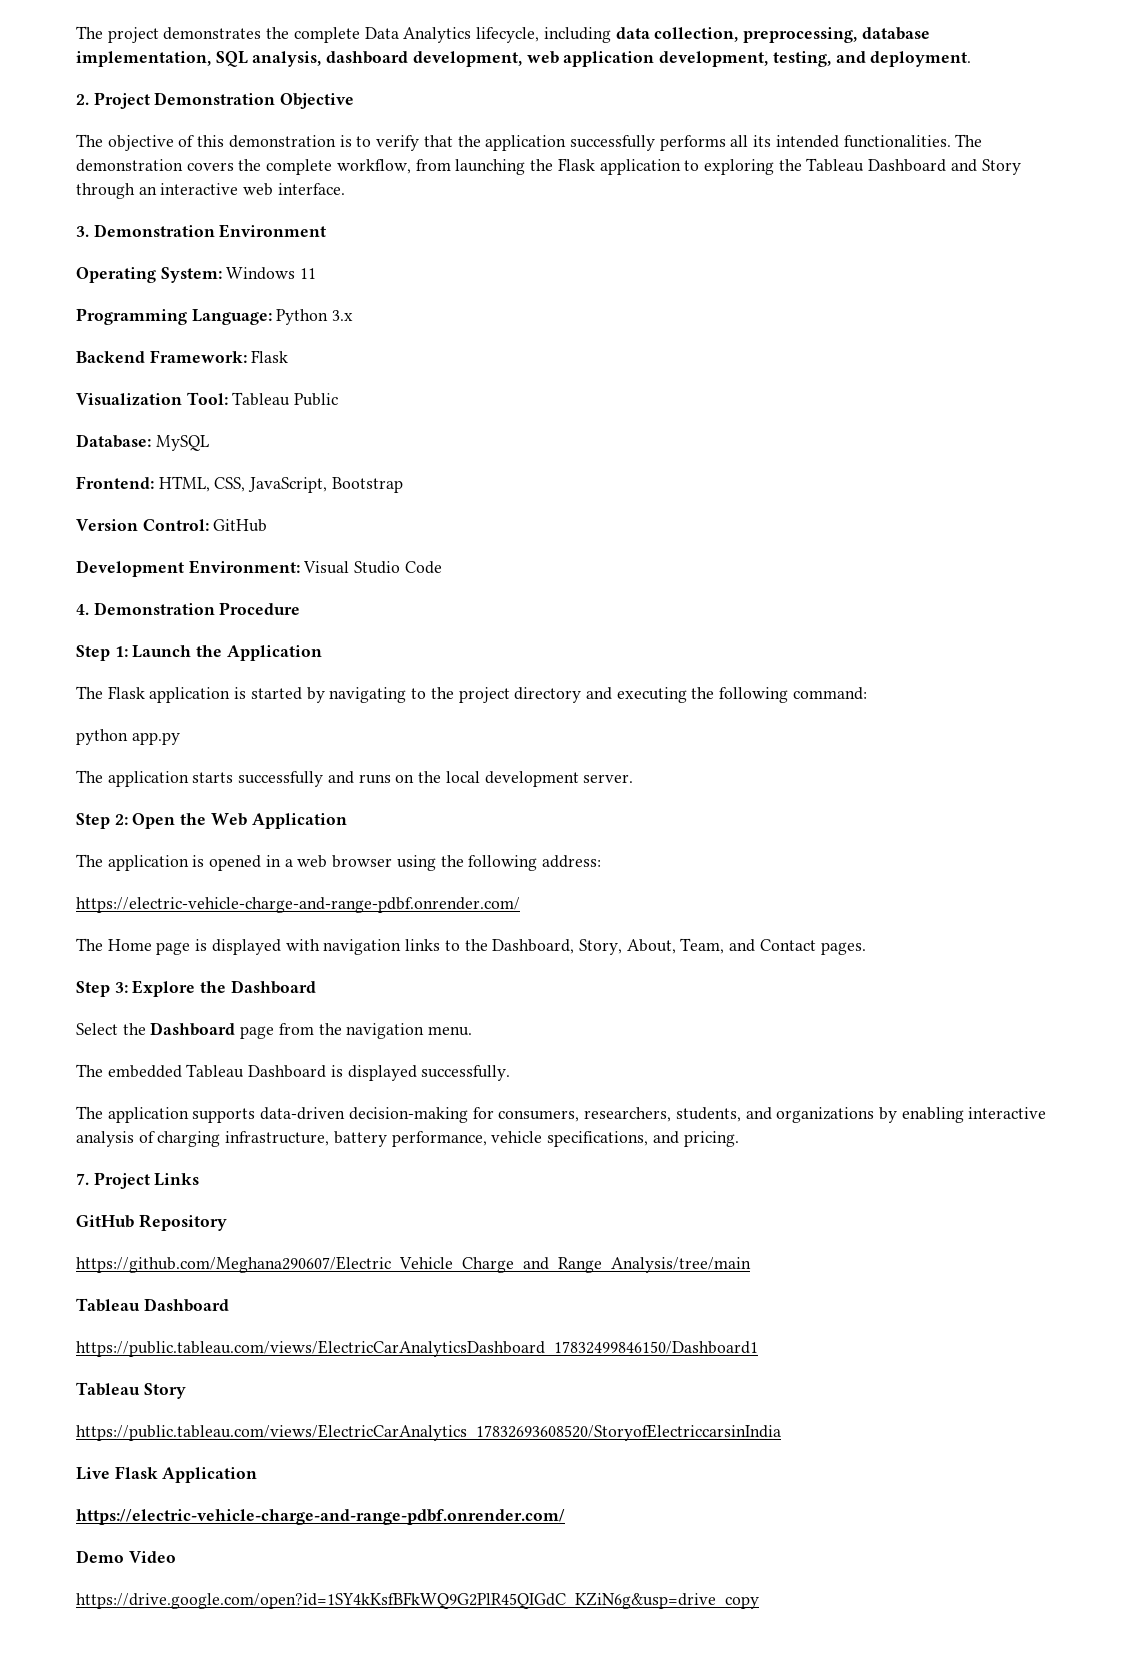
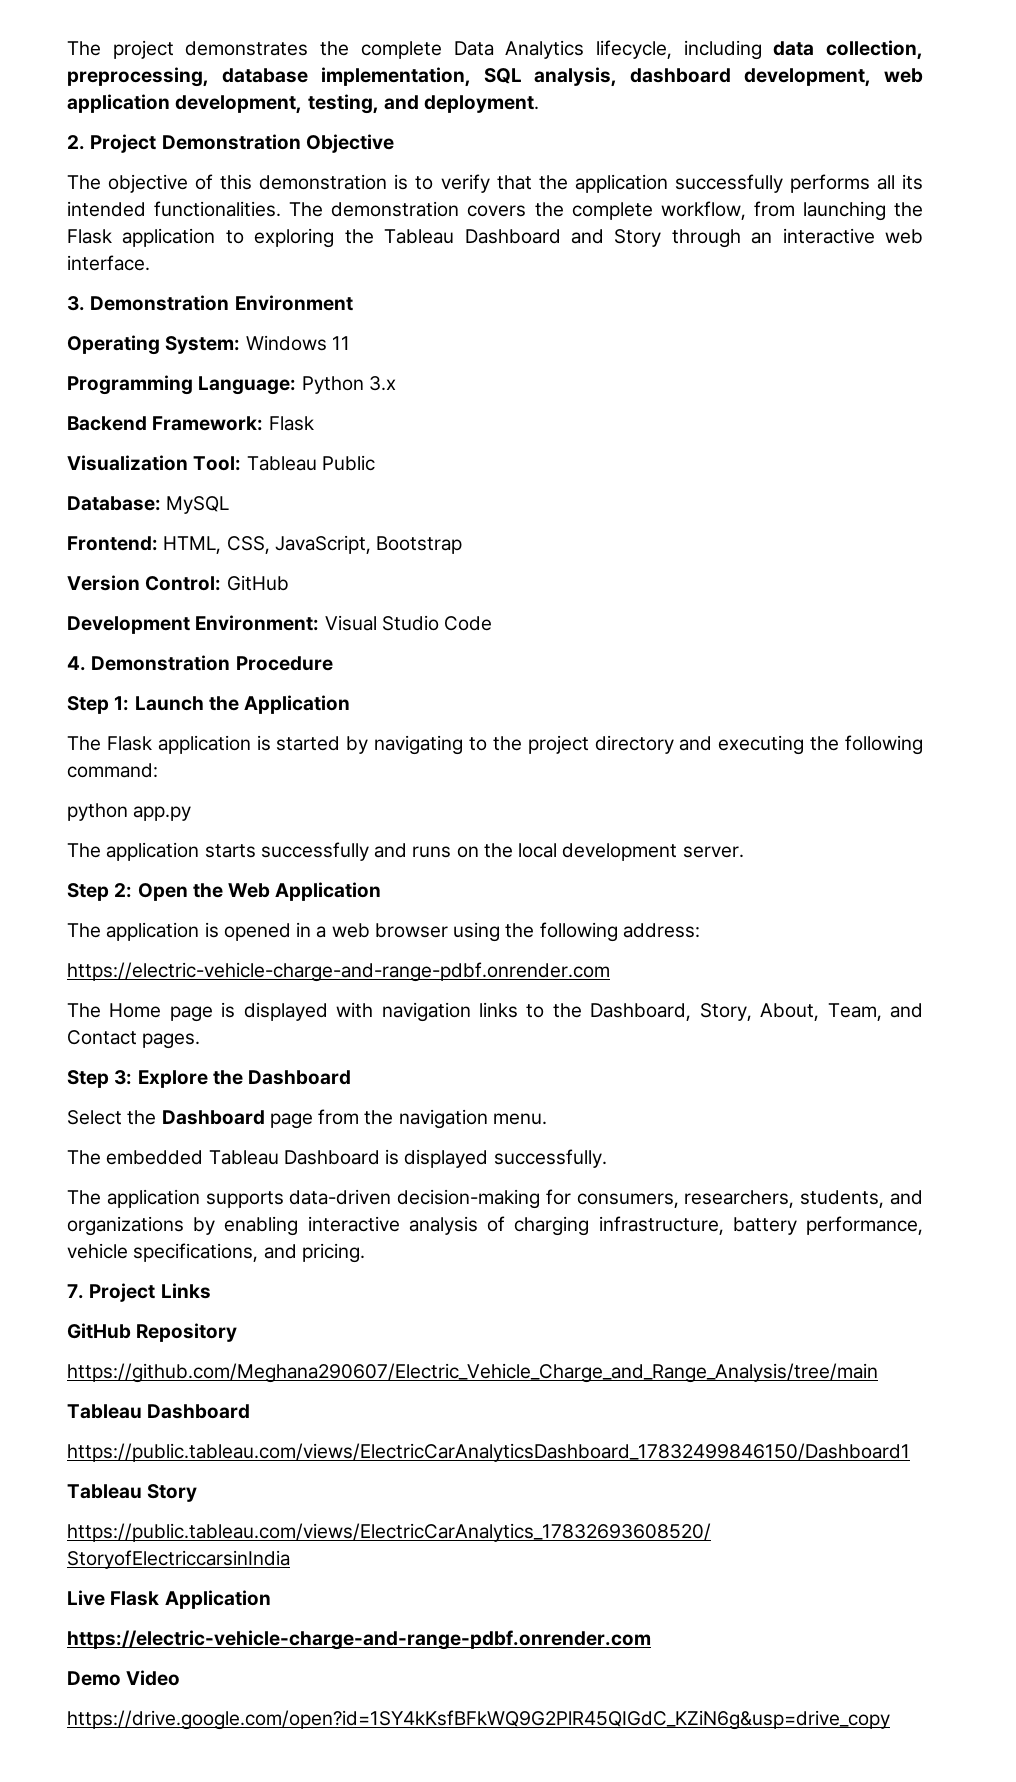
[76,897,520,913] https://electric-vehicle-charge-and-range-pdbf.onrender.com/ -> [67,962,610,982] https://electric-vehicle-charge-and-range-pdbf.onrender.com
[76,1509,565,1525] https://electric-vehicle-charge-and-range-pdbf.onrender.com/ -> [67,1630,651,1650] https://electric-vehicle-charge-and-range-pdbf.onrender.com

